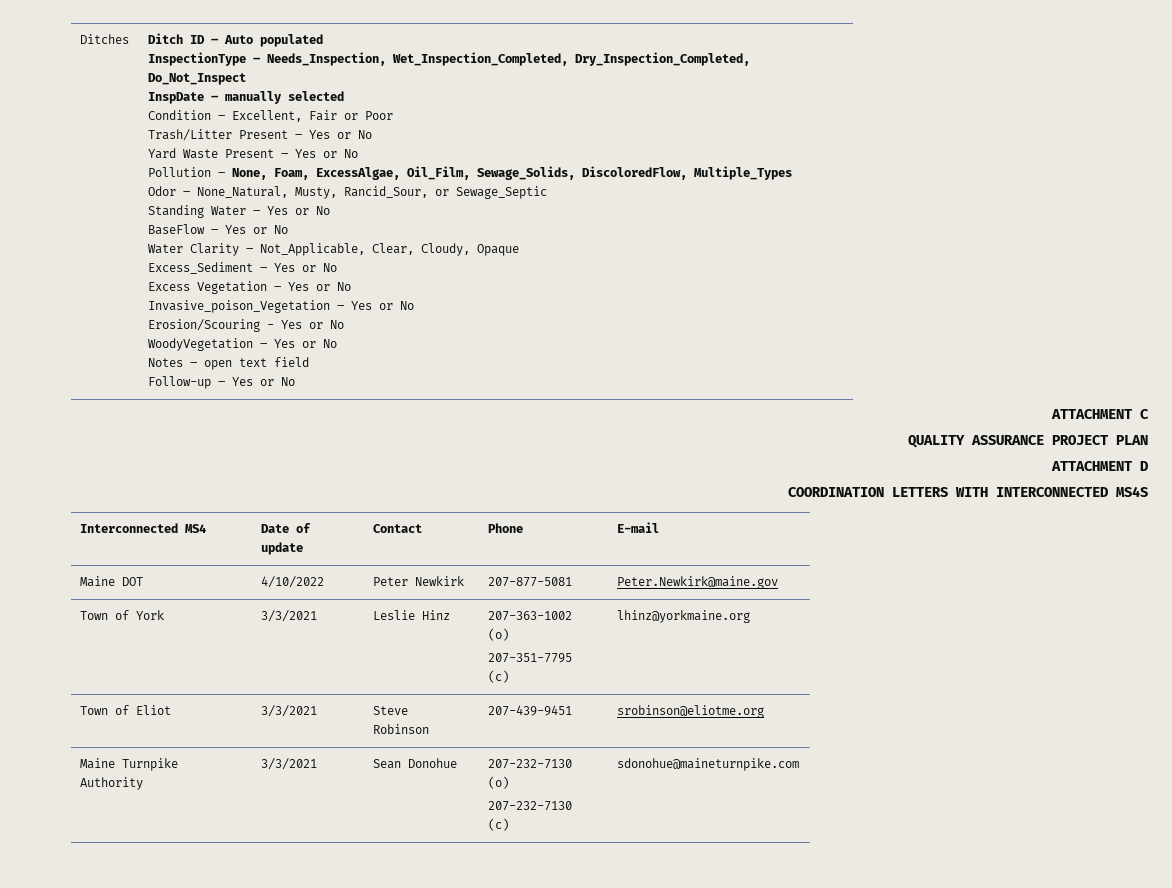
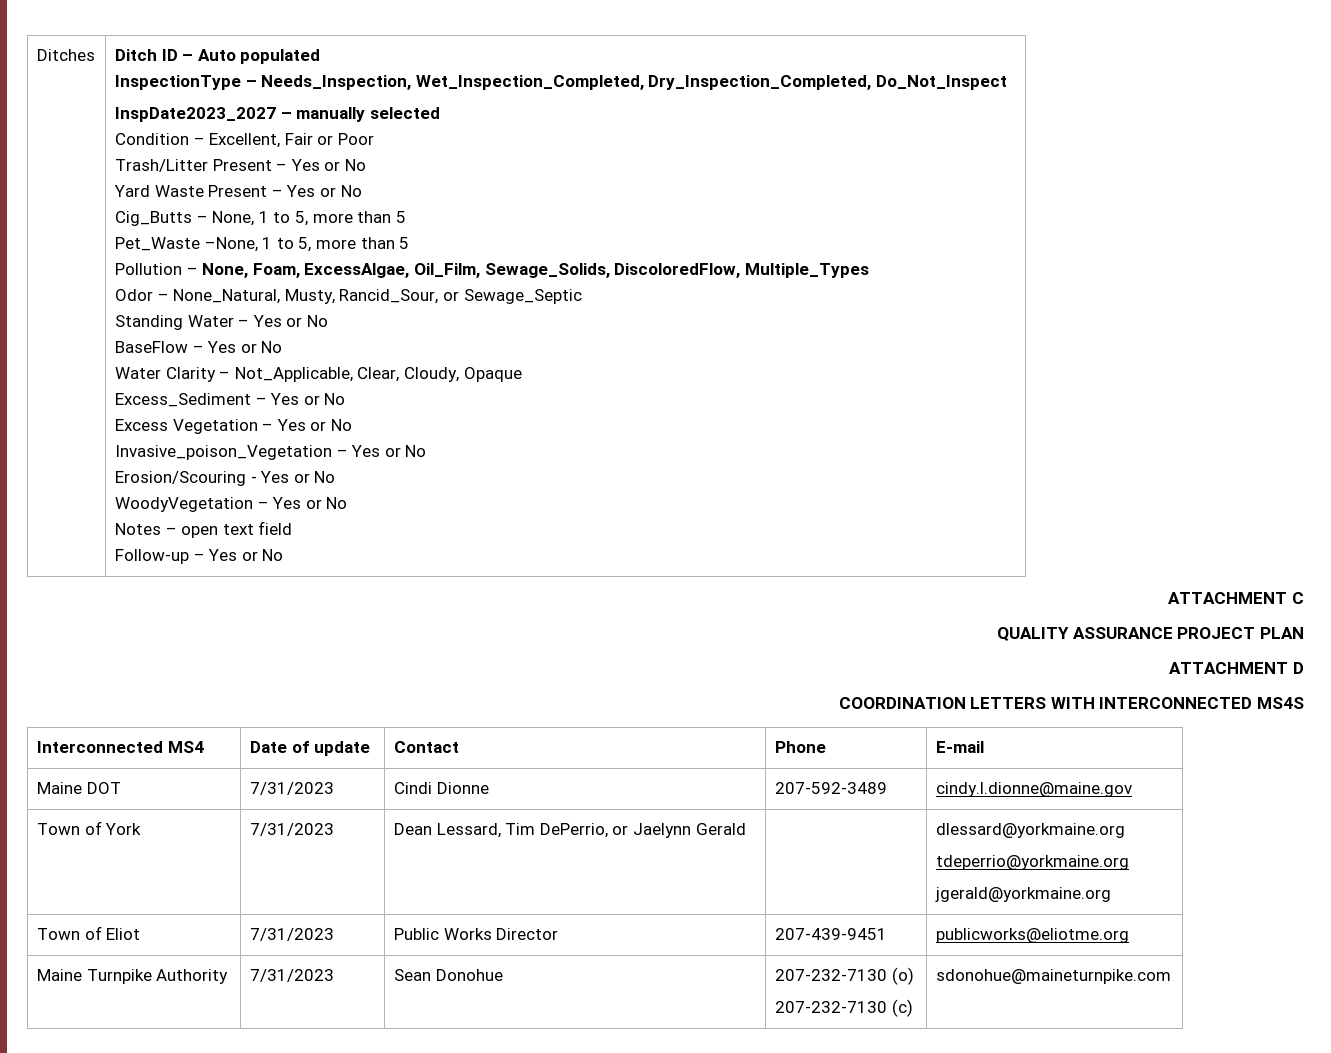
[148,92,205,104] InspDate -> [114,107,276,122] InspDate2023_2027
(359, 153) none -> [114,211,406,226] [114,237,410,252] // Cig_Butts – None, 1 to 5, more than 5 // Pet_Waste –None, 1 to 5, more than 5
[261,576,325,588] [373,576,465,586] [488,577,573,587] [617,576,779,589] [80,610,165,620] [261,610,318,622] [373,610,451,620] [488,611,573,621] [488,628,510,641] [488,653,573,663] [488,670,510,683] [617,610,751,623] 4/10/2022 | Peter Newkirk | 207-877-5081 | Peter.Newkirk@maine.gov // Town of York | 3/3/2021 | Leslie Hinz | 207-363-1002 (o) // 207-351-7795 (c) | lhinz@yorkmaine.org -> [249,782,334,795] [393,782,489,794] [774,782,887,794] [935,782,1132,797] [36,821,142,835] [249,823,334,836] [393,823,746,838] [935,823,1125,838] [935,855,1129,870] [934,887,1111,902] 7/31/2023 | Cindi Dionne | 207-592-3489 | cindy.l.dionne@maine.gov // Town of York | 7/31/2023 | Dean Lessard, Tim DePerrio, or Jaelynn Gerald | | dlessard@yorkmaine.org // tdeperrio@yorkmaine.org // jgerald@yorkmaine.org
[261,705,318,717] [373,706,409,715] [373,724,430,734] 3/3/2021 | Steve Robinson -> [249,928,334,941] [393,928,559,940] 7/31/2023 | Public Works Director
[617,705,765,718] srobinson@eliotme.org -> [935,928,1129,943] publicworks@eliotme.org
[261,758,318,770] 3/3/2021 -> [249,969,334,982] 7/31/2023

